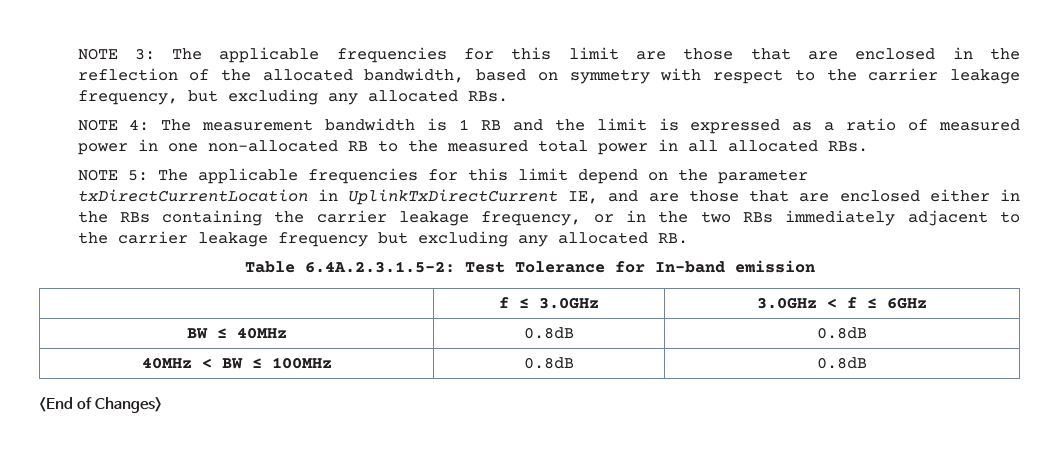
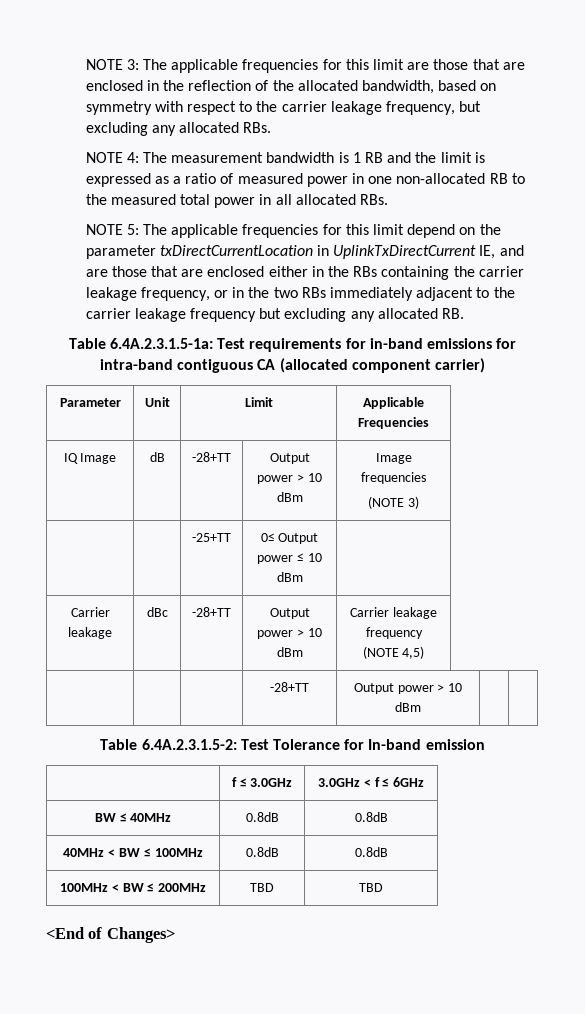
(688, 238) none -> [68,338,517,352] [100,358,485,373] [59,398,121,407] [144,397,170,407] [244,397,273,407] [363,397,425,409] [358,417,430,429] [63,453,117,464] [149,452,165,462] [192,452,231,462] [269,453,310,464] [257,473,322,484] [276,492,303,502] [375,453,412,464] [361,472,427,484] [368,496,419,509] [192,533,231,542] [260,533,319,544] [257,553,322,564] [276,572,303,582] [70,607,110,617] [68,627,112,639] [146,607,168,617] [192,607,231,617] [269,608,310,619] [257,628,322,639] [276,647,303,657] [350,607,437,619] [365,627,423,639] [362,646,425,659] [270,682,309,692] [353,683,463,694] [395,702,422,712] // Table 6.4A.2.3.1.5-1a: Test requirements for in-band emissions for intra-band contiguous CA (allocated component carrier) // Parameter | Unit | Limit | Applicable Frequencies // IQ Image | dB | -28+TT | Output power > 10 dBm | Image frequencies // (NOTE 3) // | | -25+TT | 0≤ Output power ≤ 10 dBm | // Carrier leakage | dBc | -28+TT | Output power > 10 dBm | Carrier leakage frequency (NOTE 4,5) // | | | -28+TT | Output power > 10 dBm | |
(867, 363) none -> [59,883,207,892] [250,883,274,892] [359,883,384,892] // 100MHz < BW ≤ 200MHz | TBD | TBD

